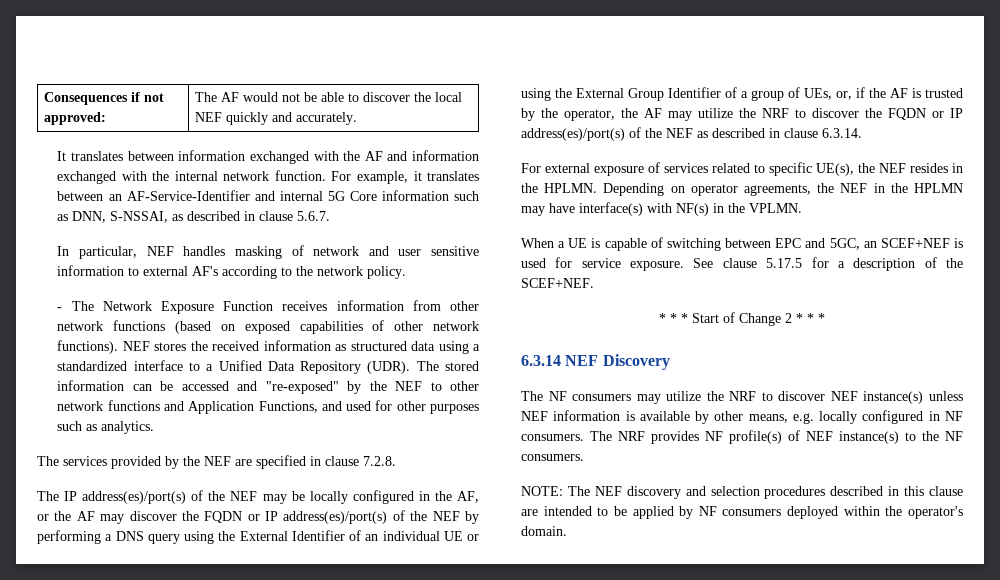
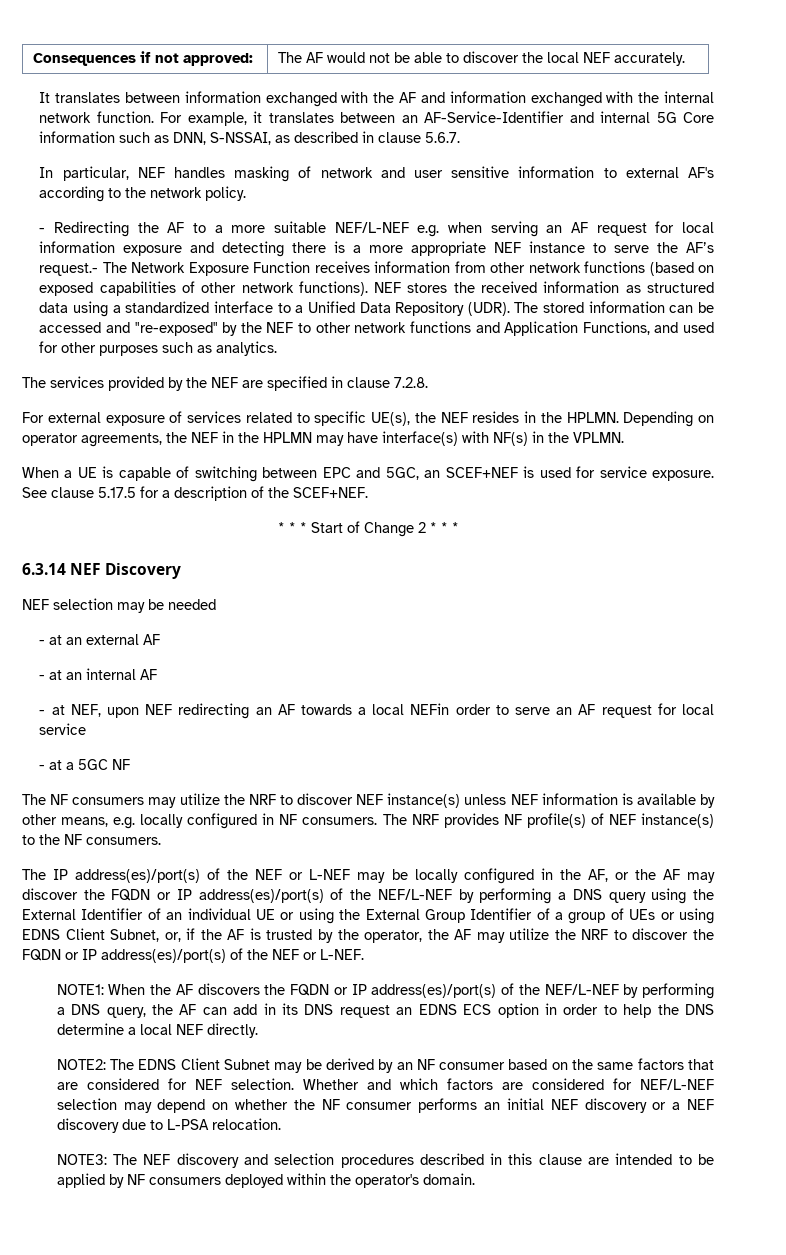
[225,112,292,125] quickly and -> (610, 57) none
(63, 309) none -> [54,221,715,237] [39,241,714,257] [39,263,99,276] Redirecting the AF to a more suitable NEF/L-NEF e.g. when serving an AF request for local information exposure and detecting there is a more appropriate NEF instance to serve the AF’s request.-
[37,490,479,504] [37,510,479,524] [37,530,479,544] [521,87,963,101] [521,108,963,121] [521,127,862,141] // The IP address(es)/port(s) of the NEF may be locally configured in the AF, or the AF may discover the FQDN or IP address(es)/port(s) of the NEF by performing a DNS query using the External Identifier of an individual UE or using the External Group Identifier of a group of UEs, or, if the AF is trusted by the operator, the AF may utilize the NRF to discover the FQDN or IP address(es)/port(s) of the NEF as described in clause 6.3.14. -> (428, 382) none
(670, 362) none -> [22,598,216,613] [39,634,161,645] [39,668,158,680] [39,703,714,719] [39,723,87,735] [39,759,131,770] // NEF selection may be needed // - at an external AF // - at an internal AF // - at NEF, upon NEF redirecting an AF towards a local NEFin order to serve an AF request for local service // - at a 5GC NF
[521,486,563,496] NOTE: -> [22,868,715,884] [22,888,715,904] [22,908,715,924] [22,928,714,943] [22,948,364,963] [56,983,715,999] [56,1003,715,1018] [56,1023,258,1038] [56,1058,714,1073] [56,1078,714,1090] [56,1098,715,1113] [56,1118,281,1133] [56,1154,107,1165] The IP address(es)/port(s) of the NEF or L-NEF may be locally configured in the AF, or the AF may discover the FQDN or IP address(es)/port(s) of the NEF/L-NEF by performing a DNS query using the External Identifier of an individual UE or using the External Group Identifier of a group of UEs or using EDNS Client Subnet, or, if the AF is trusted by the operator, the AF may utilize the NRF to discover the FQDN or IP address(es)/port(s) of the NEF or L-NEF. // NOTE1: When the AF discovers the FQDN or IP address(es)/port(s) of the NEF/L-NEF by performing a DNS query, the AF can add in its DNS request an EDNS ECS option in order to help the DNS determine a local NEF directly. // NOTE2: The EDNS Client Subnet may be derived by an NF consumer based on the same factors that are considered for NEF selection. Whether and which factors are considered for NEF/L-NEF selection may depend on whether the NF consumer performs an initial NEF discovery or a NEF discovery due to L-PSA relocation. // NOTE3:

